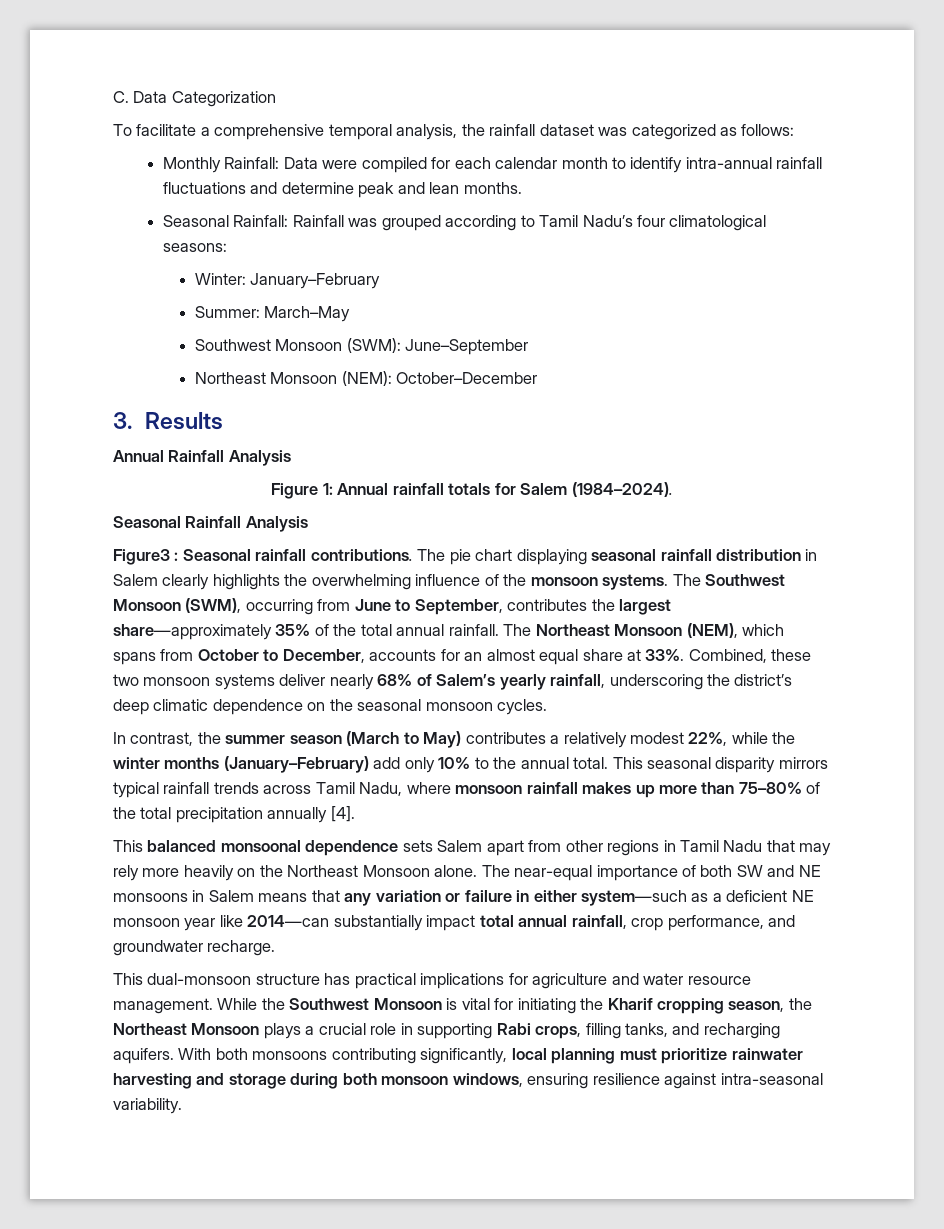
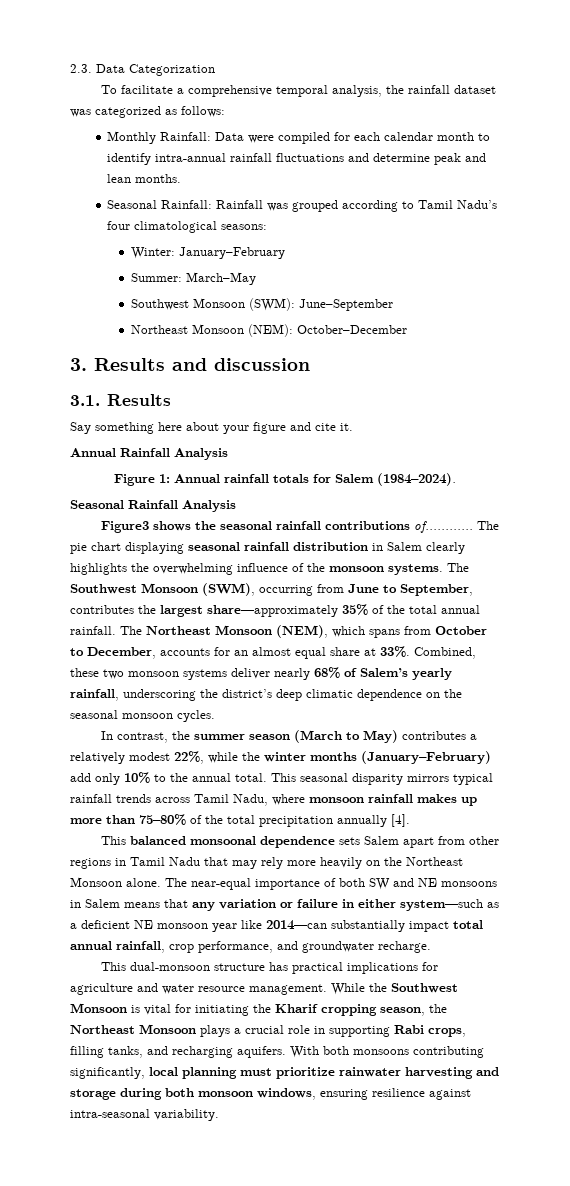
[113,91,129,103] C. -> [70,64,92,73] 2.3.
(223, 421) none -> [171,358,310,371] [70,394,171,406] [70,422,353,434] and discussion // 3.1. Results // Say something here about your figure and cite it.
[174,549,413,561] : Seasonal rainfall contributions. -> [152,521,473,533] shows the seasonal rainfall contributions of…………

